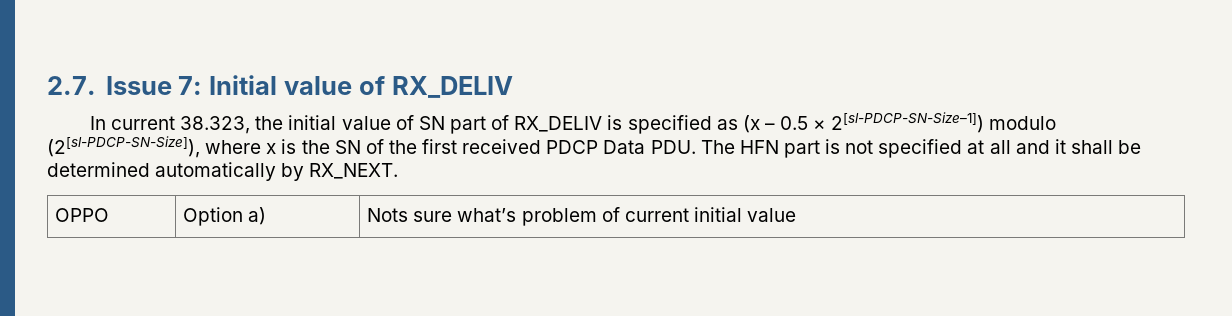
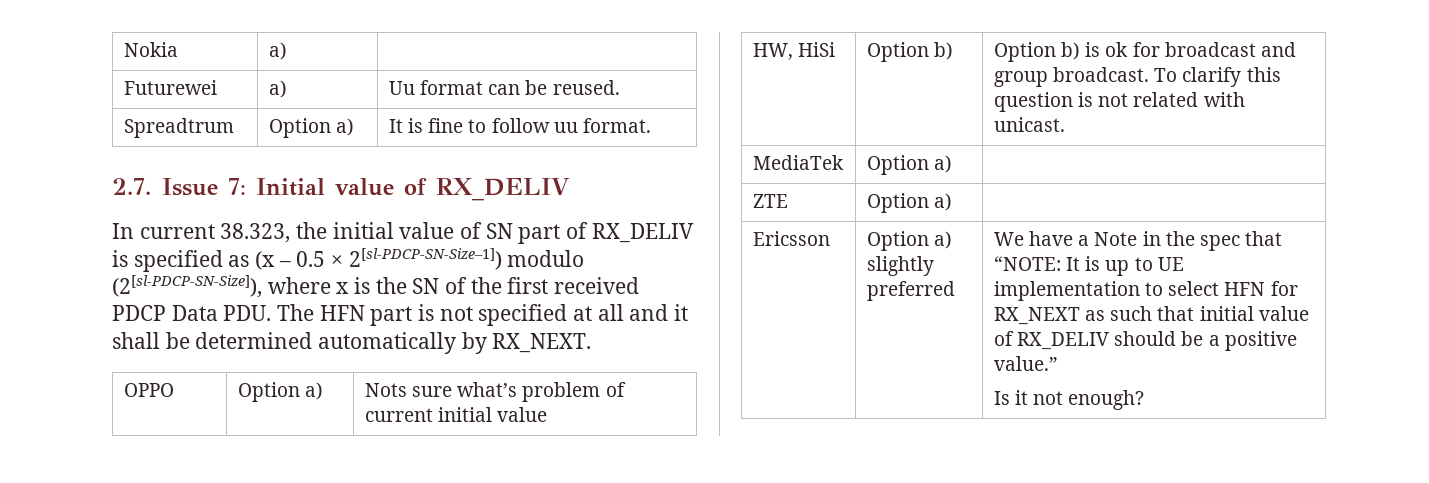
(47, 85) none -> [123,42,178,57] [268,42,287,60] [123,80,217,95] [268,80,287,98] [388,80,620,95] [123,118,234,138] [268,118,355,138] [388,118,651,133] Nokia | a) | // Futurewei | a) | Uu format can be reused. // Spreadtrum | Option a) | It is fine to follow uu format. //
(797, 215) none -> [752,42,836,60] [866,42,954,62] [993,42,1296,62] [993,67,1281,87] [993,92,1245,112] [993,117,1065,132] [752,155,844,170] [866,155,953,175] [752,194,788,208] [866,193,953,213] [752,231,830,246] [866,231,953,251] [866,256,934,276] [866,281,955,301] [993,231,1282,251] [993,256,1184,276] [993,281,1298,301] [993,306,1309,325] [993,331,1297,351] [993,356,1058,371] [993,390,1145,410] // HW, HiSi | Option b) | Option b) is ok for broadcast and group broadcast. To clarify this question is not related with unicast. // MediaTek | Option a) | // ZTE | Option a) | // Ericsson | Option a) slightly preferred | We have a Note in the spec that “NOTE: It is up to UE implementation to select HFN for RX_NEXT as such that initial value of RX_DELIV should be a positive value.” // Is it not enough?

